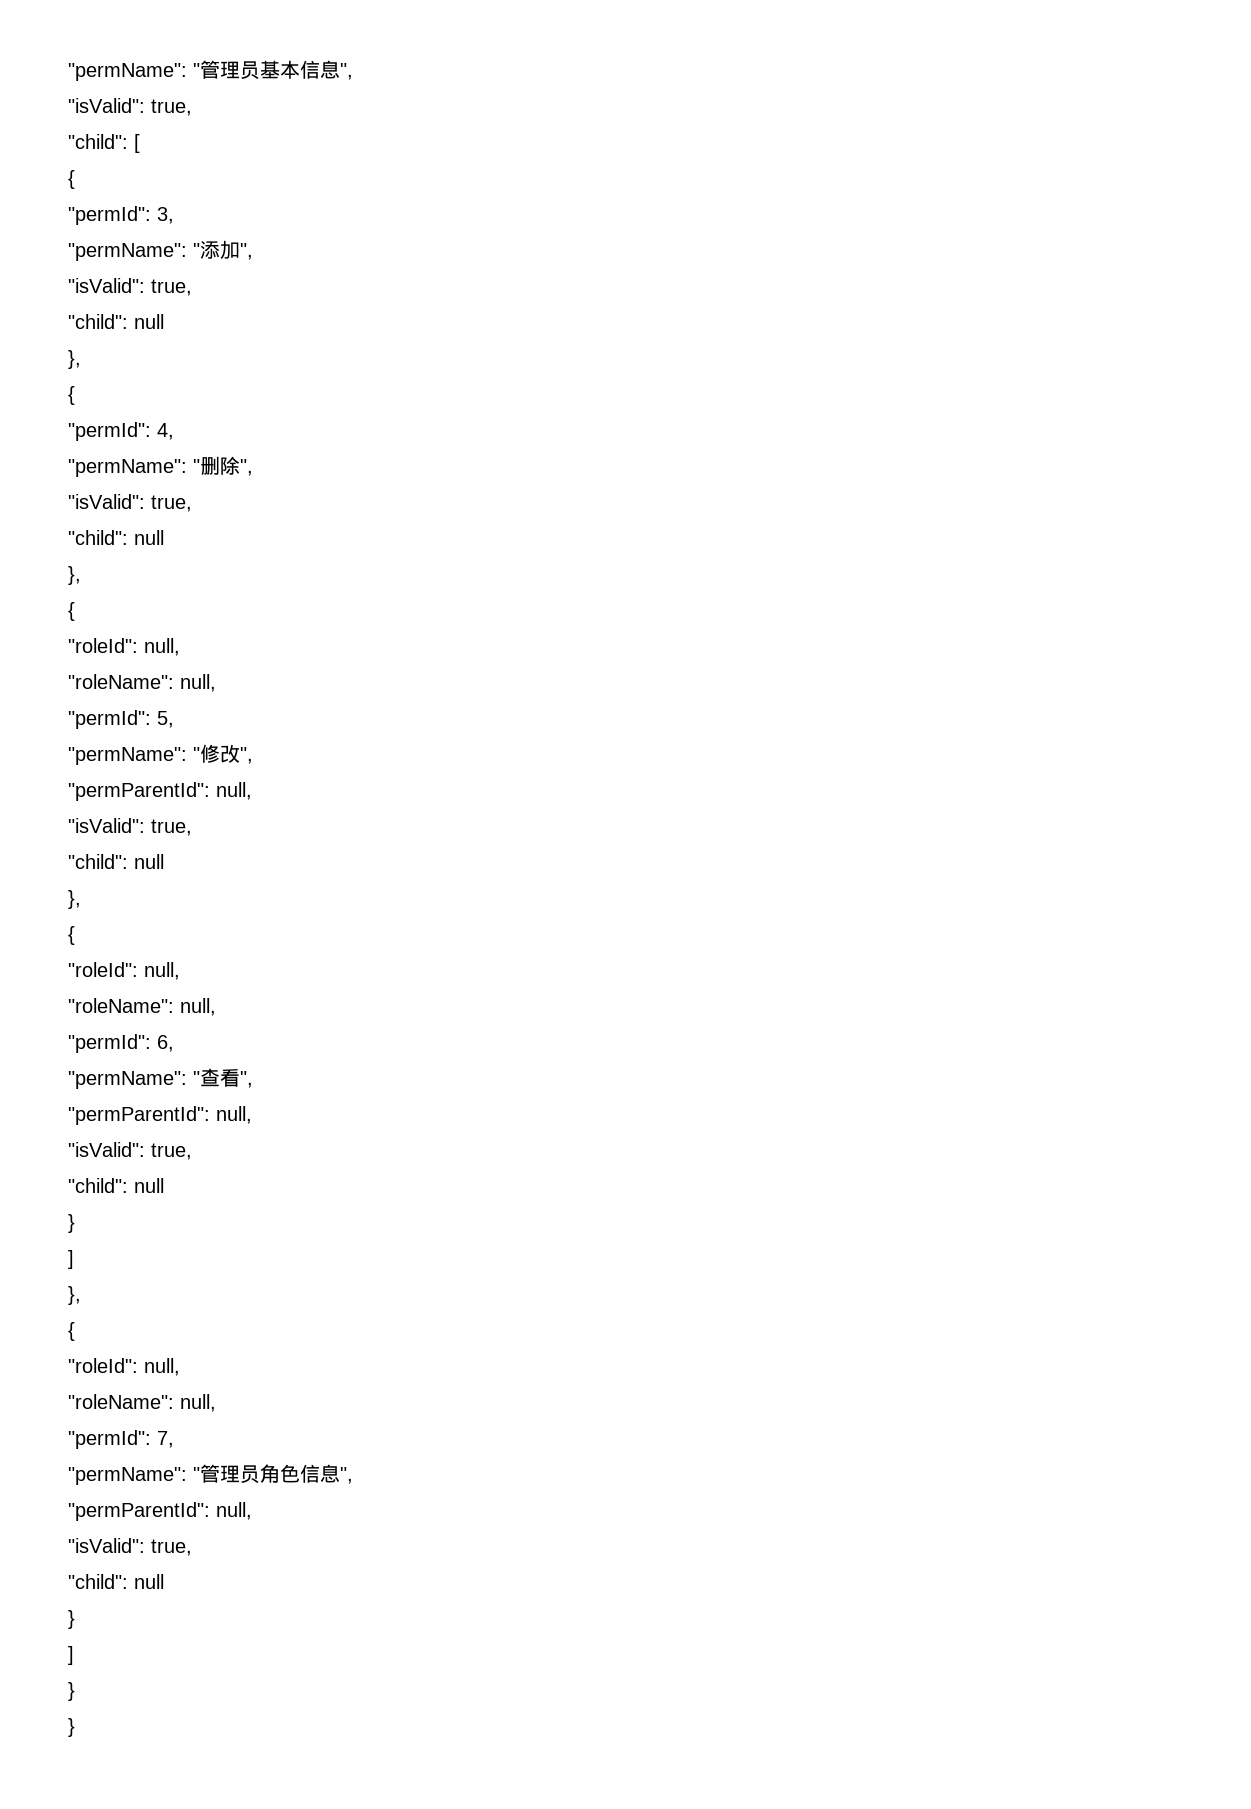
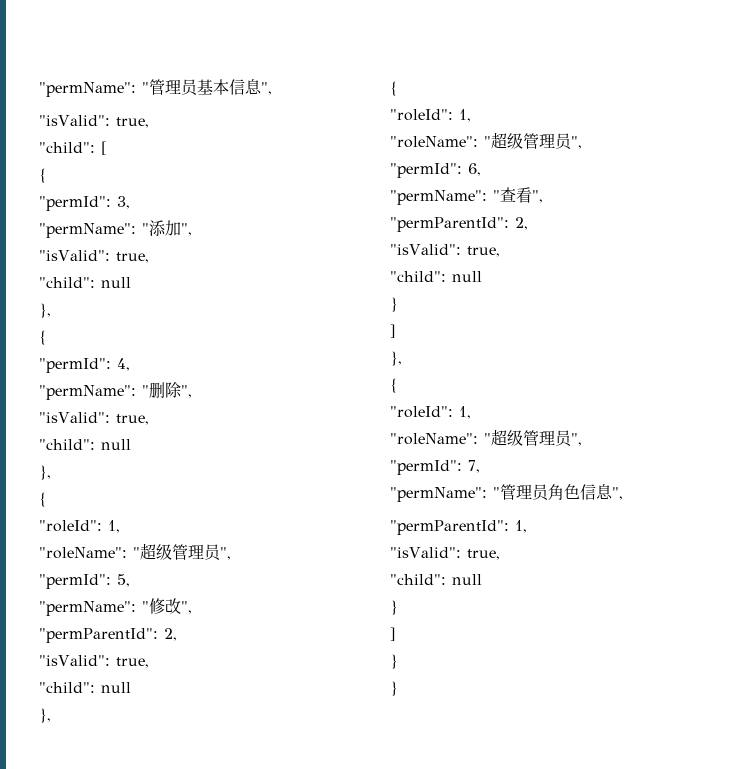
[144,638,180,656] [68,674,216,692] null, // "roleName": null, -> [108,520,120,533] [39,543,231,561] 1, // "roleName": "超级管理员",
[216,782,252,800] [68,818,192,836] [68,854,164,869] [68,890,81,909] [68,926,75,945] [68,962,180,980] [68,998,216,1016] null, // "isValid": true, // "child": null // }, // { // "roleId": null, // "roleName": null, -> [164,628,177,641] [39,655,149,668] [39,682,131,693] [39,708,51,723] [390,81,398,96] [390,109,471,122] [390,132,582,150] 2, // "isValid": true, // "child": null // }, // { // "roleId": 1, // "roleName": "超级管理员",
[216,1106,252,1124] null, -> [515,217,528,230] 2,
[144,1358,180,1376] [68,1394,216,1412] null, // "roleName": null, -> [459,406,471,419] [390,429,582,447] 1, // "roleName": "超级管理员",
[216,1502,252,1520] null, -> [515,520,527,533] 1,

